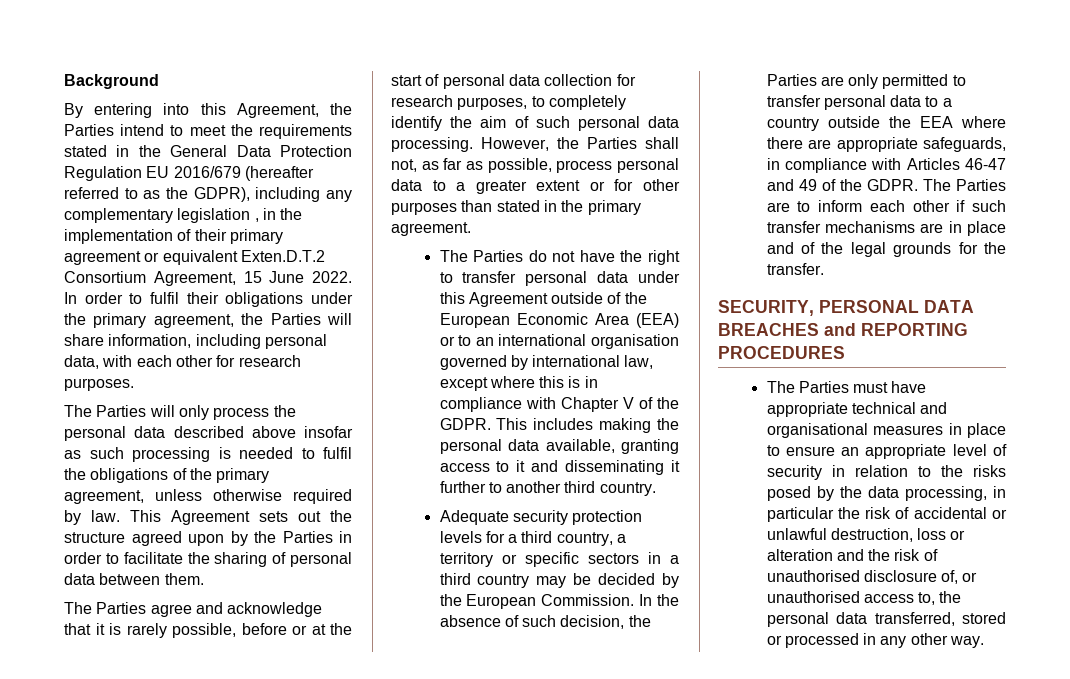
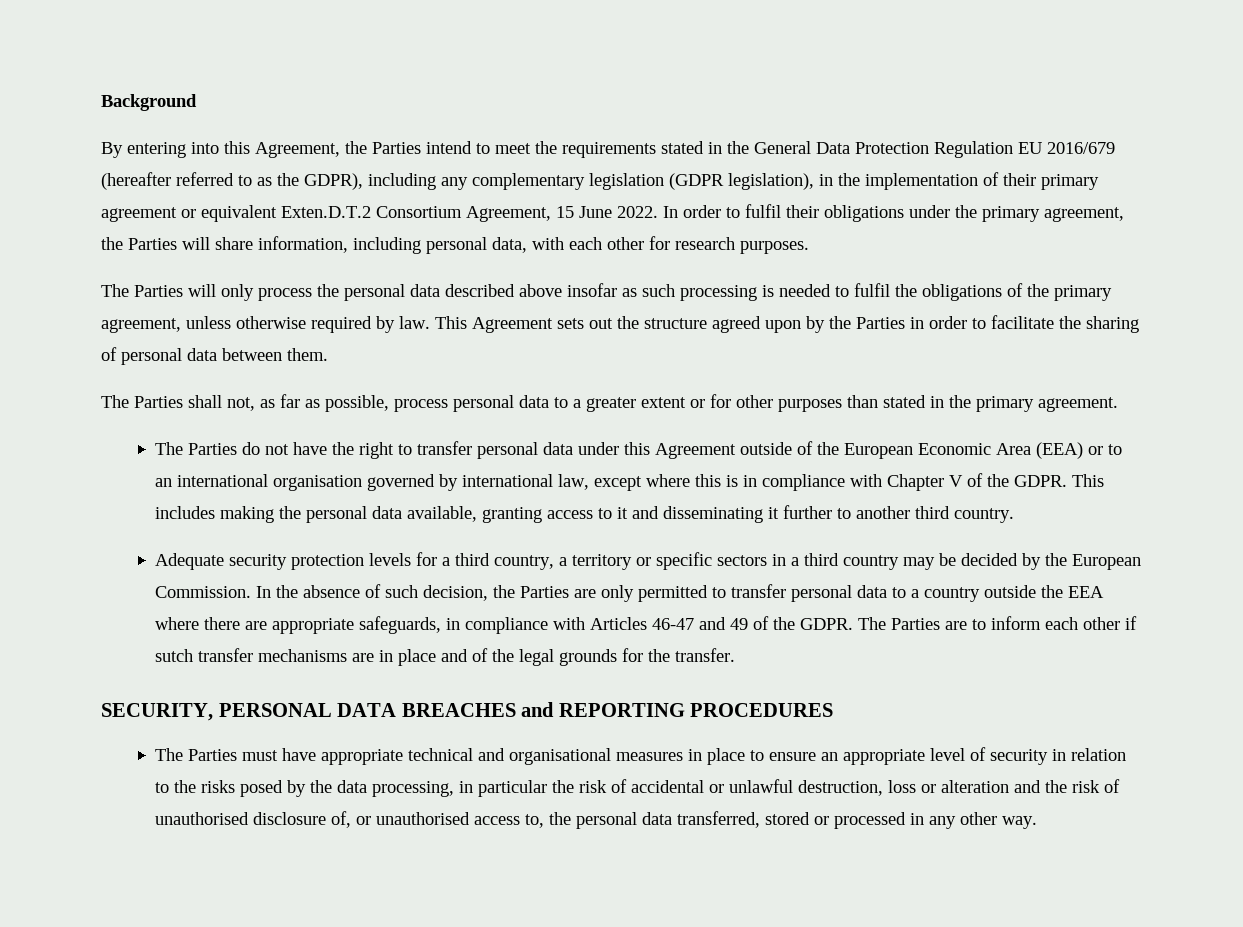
[254,218,259,222] , -> [669,173,814,190] (GDPR legislation),
[150,602,323,617] [64,623,352,638] [391,74,636,89] [391,95,626,110] [391,116,679,131] [391,137,637,152] agree and acknowledge that it is rarely possible, before or at the start of personal data collection for research purposes, to completely identify the aim of such personal data processing. However, the Parties -> (183, 402) none
[972,200,1006,212] such -> [154,649,193,662] sutch

